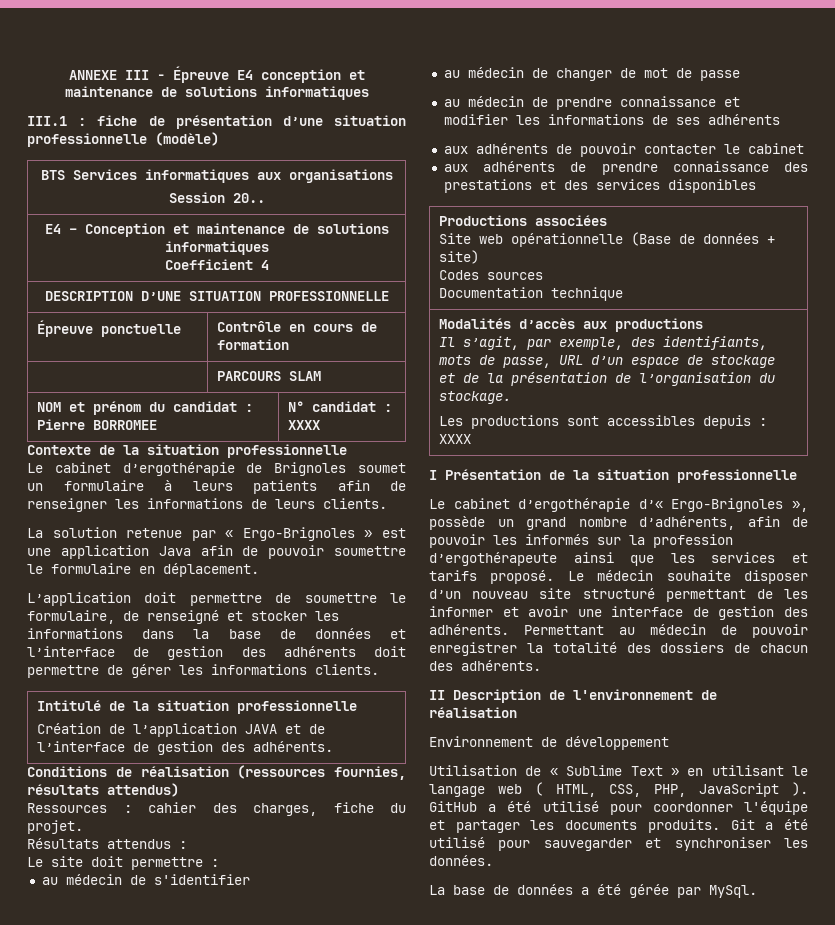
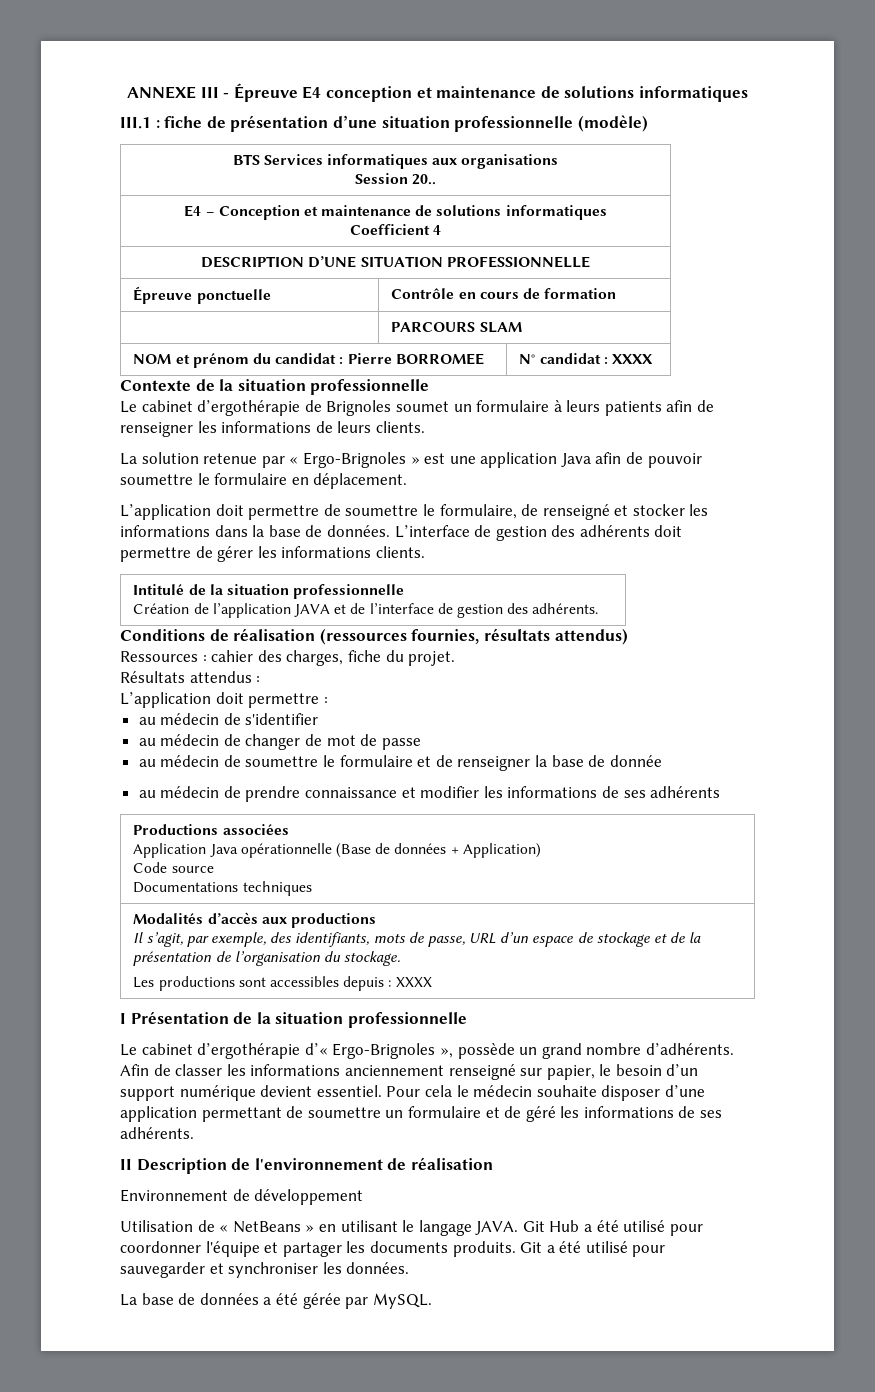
[314,628,406,639] [27,646,115,657] données et l’interface -> [326,525,470,538] données. L’interface
[27,856,83,867] Le site -> [120,692,211,708] L’application
(740, 75) none -> [138,755,662,771] // au médecin de soumettre le formulaire et de renseigner la base de donnée
[443,143,804,157] [443,161,808,175] [443,179,756,193] // aux adhérents de pouvoir contacter le cabinet // aux adhérents de prendre connaissance des prestations et des services disponibles -> (721, 792) none
[439,233,504,244] Site web -> [133,843,238,858] Application Java
[439,250,480,264] [439,270,544,280] [439,287,624,301] site) // Codes sources // Documentation technique -> [462,843,541,858] [133,862,214,873] [133,881,312,896] Application) // Code source // Documentations techniques
[639,516,808,530] [429,534,733,548] [429,552,808,566] [429,570,808,584] [429,588,808,602] [429,606,808,620] [429,624,808,638] [429,642,808,656] [429,661,453,671] d’adhérents, afin de pouvoir les informés sur la profession d’ergothérapeute ainsi que les services et tarifs proposé. Le médecin souhaite disposer d’un nouveau site structuré permettant de les informer et avoir une interface de gestion des adhérents. Permettant au médecin de pouvoir enregistrer la totalité des dossiers de chacun des -> [645,1043,734,1055] [120,1064,699,1080] [120,1085,705,1101] [120,1106,723,1122] d’adhérents. Afin de classer les informations anciennement renseigné sur papier, le besoin d’un support numérique devient essentiel. Pour cela le médecin souhaite disposer d’une application permettant de soumettre un formulaire et de géré les informations de ses
[566,765,663,776] Sublime Text -> [232,1221,301,1233] NetBeans
[498,782,808,797] [429,801,477,812] web ( HTML, CSS, PHP, JavaScript ). GitHub -> [475,1220,580,1235] JAVA. Git Hub
[709,885,757,898] MySql. -> [372,1293,432,1309] MySQL.

